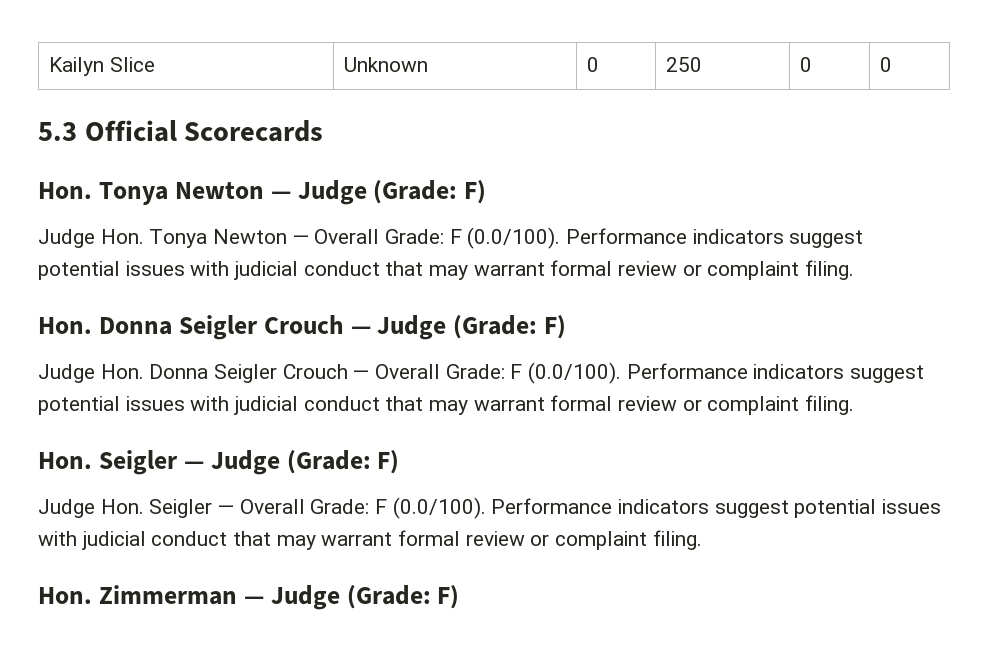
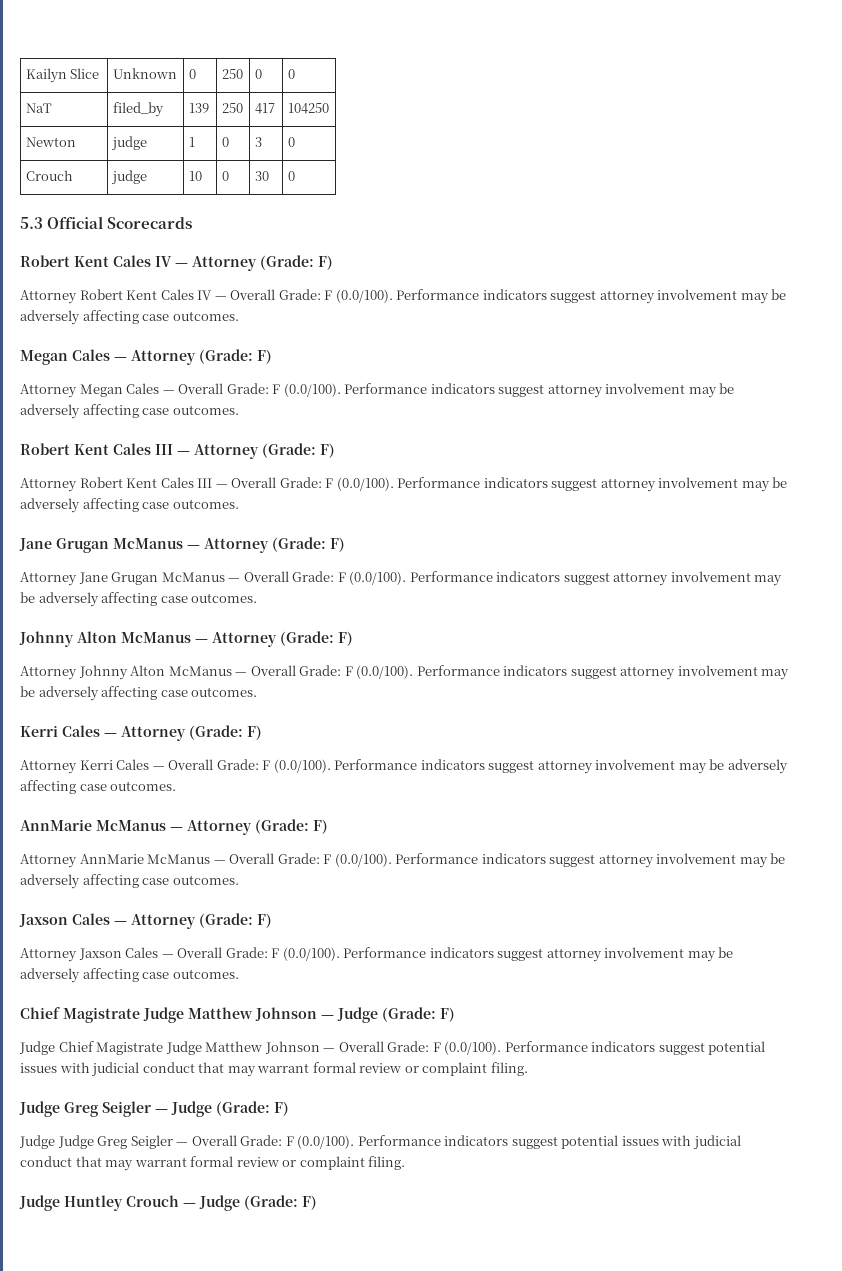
[38,120,324,142] [38,180,487,205] [38,229,288,248] // 5.3 Official Scorecards // Hon. Tonya Newton — Judge (Grade: F) // Judge Hon. Tonya Newton -> [25,103,52,113] [112,102,164,117] [188,103,209,113] [221,103,243,113] [254,103,275,114] [287,103,329,114] [25,137,76,147] [110,136,147,151] [188,137,195,147] [221,137,229,147] [254,137,262,147] [287,137,295,147] [25,170,73,181] [110,170,147,185] [188,171,202,181] [221,171,229,181] [254,171,269,181] [287,171,295,181] [20,216,193,229] [20,255,333,271] [20,289,787,304] [20,310,239,325] [20,349,272,365] [20,383,735,398] [20,404,239,419] [20,443,335,459] [20,477,788,492] [20,498,239,513] [19,537,345,553] [20,571,783,586] [20,592,258,607] [19,631,353,647] [20,665,790,680] [20,686,258,701] [20,725,262,741] [20,759,788,774] [20,780,177,794] [20,819,328,835] [20,853,786,868] [20,874,239,889] [19,913,272,929] [20,947,734,962] [20,968,239,983] [20,1007,455,1023] [19,1041,320,1055] // NaT | filed_by | 139 | 250 | 417 | 104250 // Newton | judge | 1 | 0 | 3 | 0 // Crouch | judge | 10 | 0 | 30 | 0 // 5.3 Official Scorecards // Robert Kent Cales IV — Attorney (Grade: F) // Attorney Robert Kent Cales IV — Overall Grade: F (0.0/100). Performance indicators suggest attorney involvement may be adversely affecting case outcomes. // Megan Cales — Attorney (Grade: F) // Attorney Megan Cales — Overall Grade: F (0.0/100). Performance indicators suggest attorney involvement may be adversely affecting case outcomes. // Robert Kent Cales III — Attorney (Grade: F) // Attorney Robert Kent Cales III — Overall Grade: F (0.0/100). Performance indicators suggest attorney involvement may be adversely affecting case outcomes. // Jane Grugan McManus — Attorney (Grade: F) // Attorney Jane Grugan McManus — Overall Grade: F (0.0/100). Performance indicators suggest attorney involvement may be adversely affecting case outcomes. // Johnny Alton McManus — Attorney (Grade: F) // Attorney Johnny Alton McManus — Overall Grade: F (0.0/100). Performance indicators suggest attorney involvement may be adversely affecting case outcomes. // Kerri Cales — Attorney (Grade: F) // Attorney Kerri Cales — Overall Grade: F (0.0/100). Performance indicators suggest attorney involvement may be adversely affecting case outcomes. // AnnMarie McManus — Attorney (Grade: F) // Attorney AnnMarie McManus — Overall Grade: F (0.0/100). Performance indicators suggest attorney involvement may be adversely affecting case outcomes. // Jaxson Cales — Attorney (Grade: F) // Attorney Jaxson Cales — Overall Grade: F (0.0/100). Performance indicators suggest attorney involvement may be adversely affecting case outcomes. // Chief Magistrate Judge Matthew Johnson — Judge (Grade: F) // Judge Chief Magistrate Judge Matthew Johnson
[38,315,567,340] [38,362,925,384] [38,395,855,415] [38,452,92,469] Hon. Donna Seigler Crouch — Judge (Grade: F) // Judge Hon. Donna Seigler Crouch — Overall Grade: F (0.0/100). Performance indicators suggest potential issues with judicial conduct that may warrant formal review or complaint filing. // Hon. -> [19,1101,99,1117] Judge Greg
[100,499,144,514] Hon. -> [57,1135,128,1149] Judge Greg
[38,585,237,605] Hon. Zimmerman -> [19,1195,179,1211] Judge Huntley Crouch

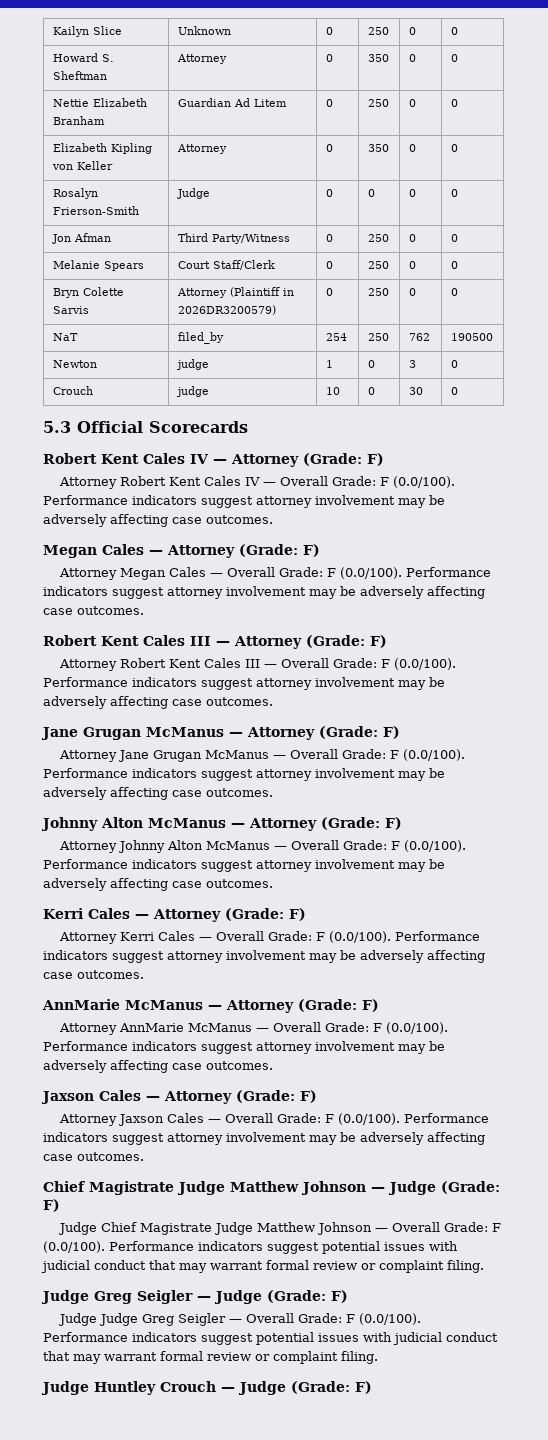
(295, 74) none -> [52,53,114,62] [52,71,107,80] [176,54,227,64] [325,54,333,62] [367,54,389,62] [408,54,416,62] [450,54,458,62] [52,98,147,107] [52,116,105,125] [177,98,287,107] [325,99,333,107] [367,99,389,107] [408,99,416,107] [450,99,458,107] [52,143,152,154] [51,161,113,170] [176,144,227,154] [325,144,333,152] [367,144,389,152] [408,144,416,152] [450,144,458,152] [52,188,98,199] [52,206,139,215] [176,188,210,199] [325,189,333,197] [367,189,375,197] [408,189,416,197] [450,189,458,197] [51,233,111,244] [177,233,290,244] [325,234,333,242] [367,234,389,242] [408,234,416,242] [450,234,458,242] [52,260,144,271] [177,260,275,270] [325,261,333,269] [367,261,389,269] [408,261,416,269] [450,261,458,269] [52,287,124,298] [52,306,89,314] [176,287,294,298] [177,305,276,315] [325,288,333,296] [367,288,389,296] [408,288,416,296] [450,288,458,296] // Howard S. Sheftman | Attorney | 0 | 350 | 0 | 0 // Nettie Elizabeth Branham | Guardian Ad Litem | 0 | 250 | 0 | 0 // Elizabeth Kipling von Keller | Attorney | 0 | 350 | 0 | 0 // Rosalyn Frierson-Smith | Judge | 0 | 0 | 0 | 0 // Jon Afman | Third Party/Witness | 0 | 250 | 0 | 0 // Melanie Spears | Court Staff/Clerk | 0 | 250 | 0 | 0 // Bryn Colette Sarvis | Attorney (Plaintiff in 2026DR3200579) | 0 | 250 | 0 | 0
[188,103,209,113] [221,103,243,113] [254,103,275,114] [287,103,329,114] 139 | 250 | 417 | 104250 -> [325,333,347,341] [367,333,389,341] [408,333,430,341] [450,333,493,341] 254 | 250 | 762 | 190500

